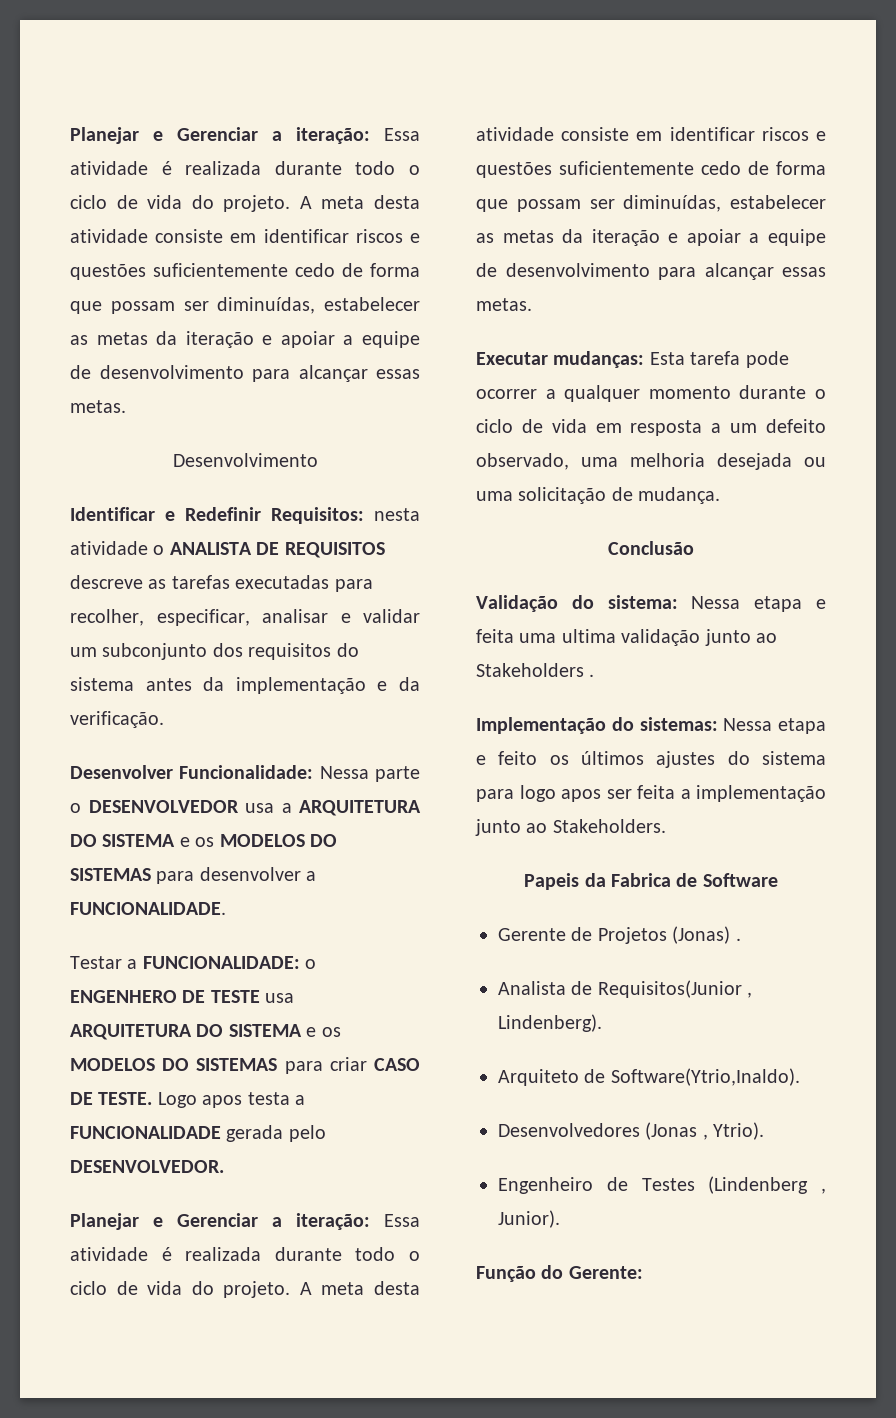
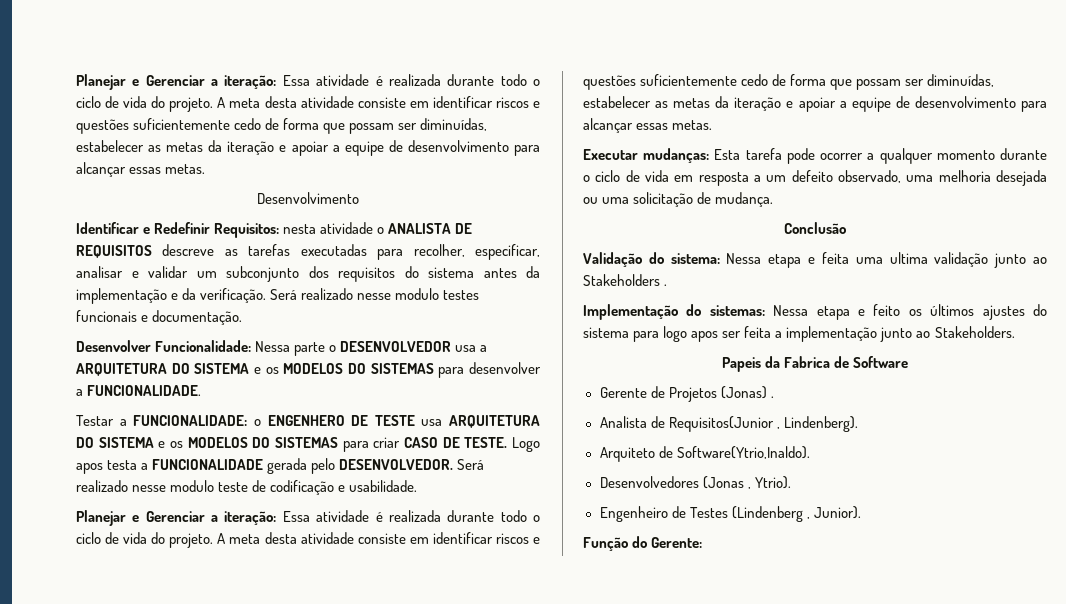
(164, 719) none -> [270,288,480,300] [76,310,243,325] Será realizado nesse modulo testes funcionais e documentação.
(224, 1166) none -> [457,459,485,470] [76,480,418,495] Será realizado nesse modulo teste de codificação e usabilidade.

